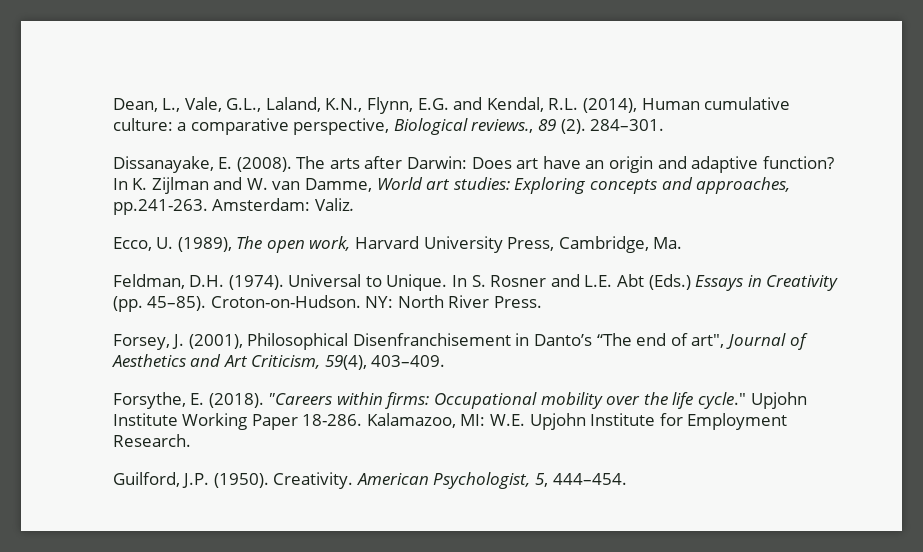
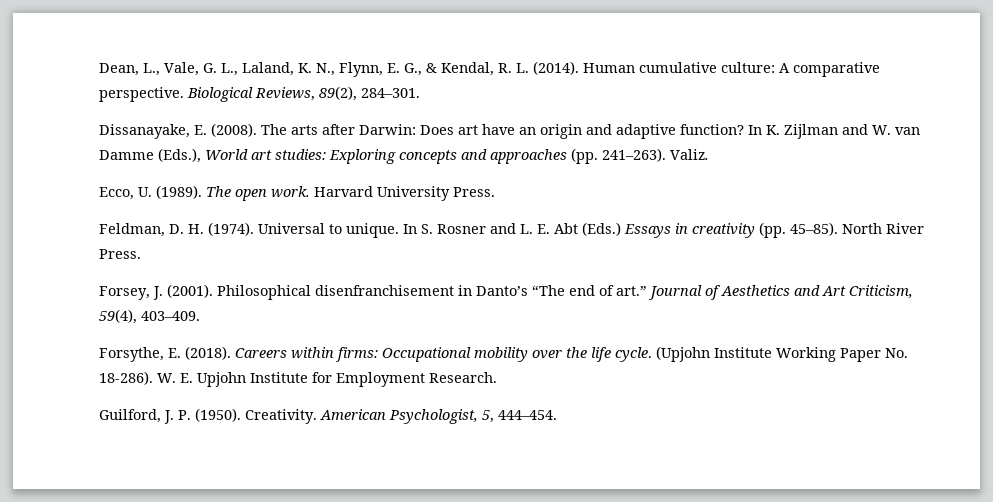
[226,97,791,114] [112,118,586,135] G.L., Laland, K.N., Flynn, E.G. and Kendal, R.L. (2014), Human cumulative culture: a comparative perspective, Biological reviews., 89 (2). -> [202,61,880,77] [98,86,357,102] G. L., Laland, K. N., Flynn, E. G., & Kendal, R. L. (2014). Human cumulative culture: A comparative perspective. Biological Reviews, 89(2),
[305,178,373,192] Damme, -> [98,148,201,163] Damme (Eds.),
[696,177,791,194] [112,198,311,215] approaches, pp.241-263. Amsterdam: -> [489,148,666,164] approaches (pp. 241–263).
[177,237,232,252] (1989), -> [155,185,202,199] (1989).
[309,236,351,251] work, -> [270,186,310,198] work.
[507,236,683,253] Press, Cambridge, Ma. -> [452,187,495,197] Press.
[189,275,225,287] D.H. -> [168,224,204,234] D. H.
[386,274,448,291] Unique. -> [345,223,399,238] unique.
[584,275,613,287] L.E. -> [519,224,550,234] L. E.
[766,275,839,291] Creativity -> [691,223,755,238] creativity
[210,295,394,308] Croton-on-Hudson. NY: -> (838, 229) none
[188,333,511,350] (2001), Philosophical Disenfranchisement -> [166,284,454,300] (2001). Philosophical disenfranchisement
[691,334,725,348] art", -> [615,286,647,296] art.”
[268,393,333,405] "Careers -> [234,348,287,358] Careers
[698,392,807,409] cycle." Upjohn -> [614,346,710,362] cycle. (Upjohn
[302,413,526,428] 18-286. Kalamazoo, MI: W.E. -> [884,348,908,358] [98,371,193,385] No. 18-286). W. E.
[182,473,210,488] J.P. -> [163,410,191,424] J. P.

